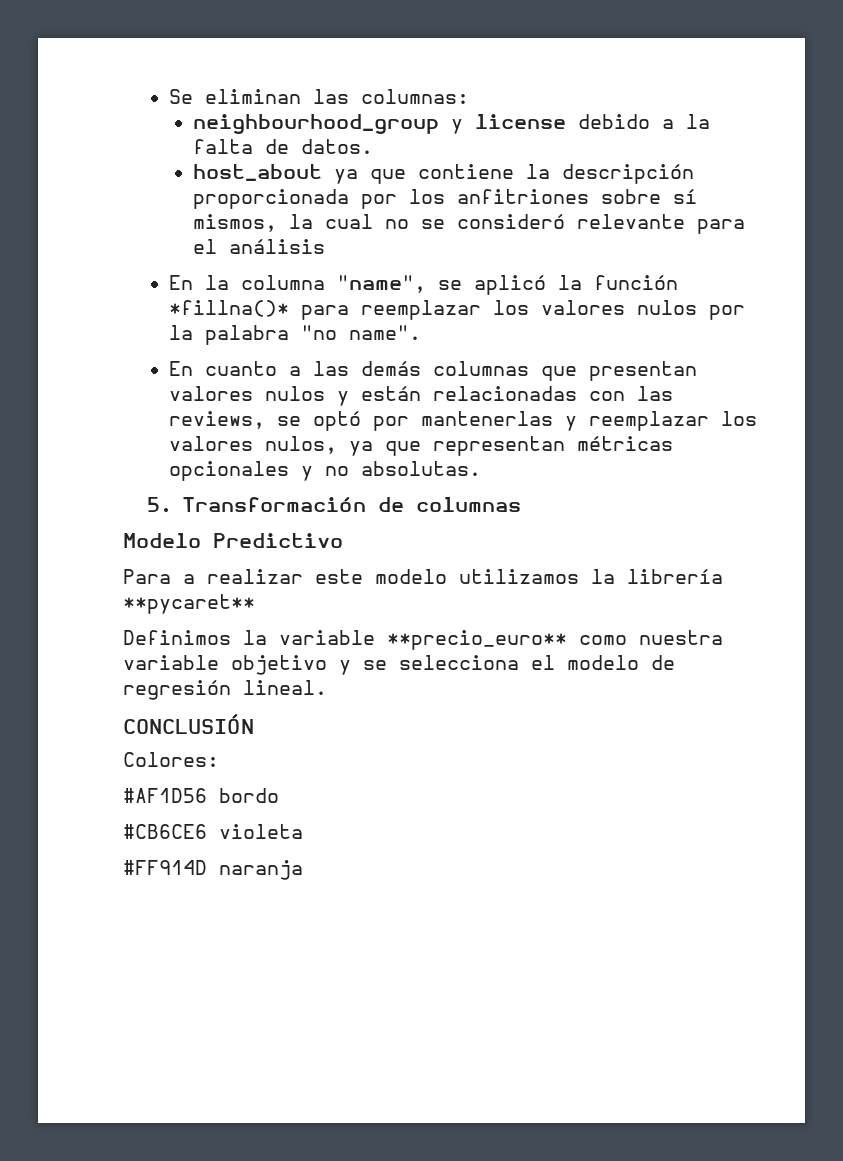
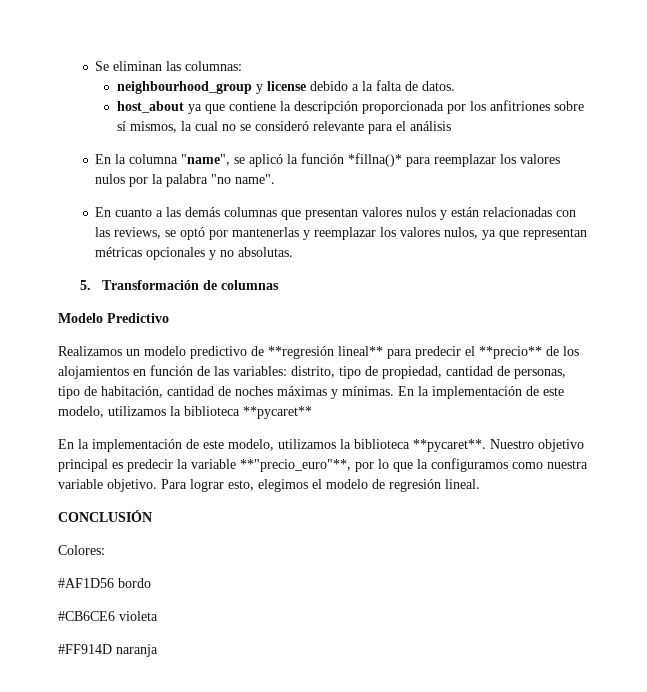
[123,569,723,584] Para a realizar este modelo utilizamos la librería -> [58,346,579,359] [58,365,566,379] [58,386,564,399] [58,406,240,418] Realizamos un modelo predictivo de **regresión lineal** para predecir el **precio** de los alojamientos en función de las variables: distrito, tipo de propiedad, cantidad de personas, tipo de habitación, cantidad de noches máximas y mínimas. En la implementación de este modelo, utilizamos la biblioteca
[123,630,723,650] [123,655,519,675] Definimos la variable **precio_euro** como nuestra variable objetivo y se selecciona -> [58,439,584,452] [58,458,588,472] [58,479,308,492] En la implementación de este modelo, utilizamos la biblioteca **pycaret**. Nuestro objetivo principal es predecir la variable **"precio_euro"**, por lo que la configuramos como nuestra variable objetivo. Para lograr esto, elegimos

